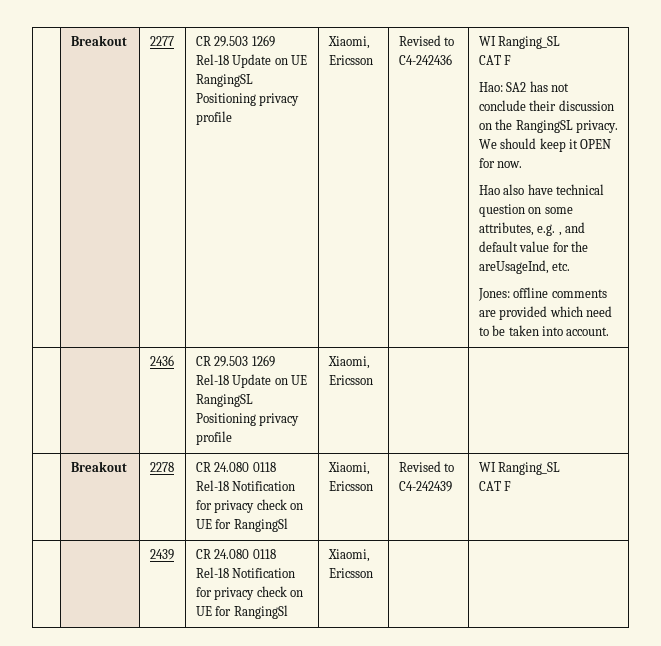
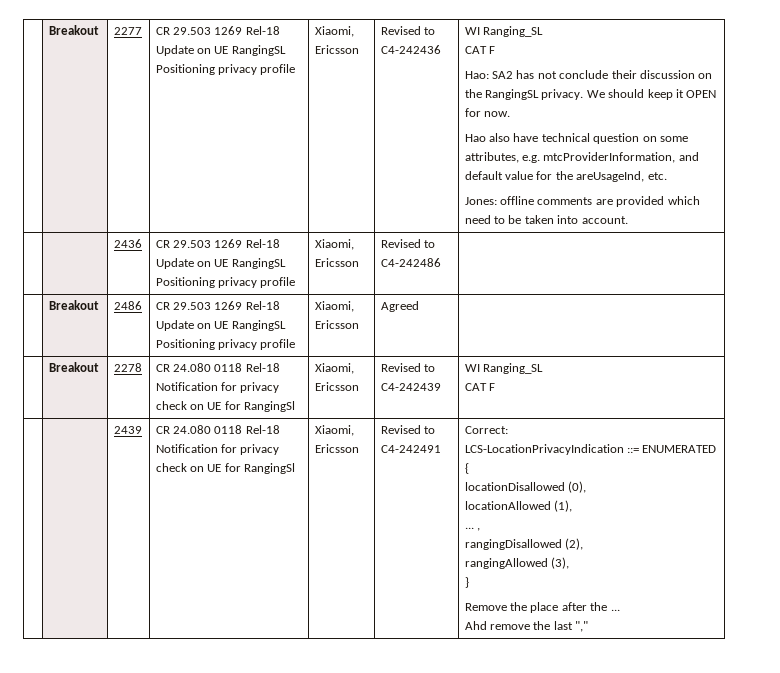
[558,232,562,236] , -> [543,152,676,163] mtcProviderInformation,
(373, 380) none -> [380,239,436,248] [380,258,441,267] [48,300,99,310] [113,301,142,310] [155,301,280,310] [155,320,286,331] [155,339,296,350] [314,301,354,312] [314,320,359,329] [380,301,419,312] Revised to C4-242486 | // | Breakout | 2486 | CR 29.503 1269 Rel-18 Update on UE RangingSL Positioning privacy profile | Xiaomi, Ericsson | Agreed
(373, 573) | -> [380,425,436,434] [380,445,441,453] [464,426,508,434] [464,444,717,455] [464,463,469,474] [464,481,587,493] [464,500,573,512] [464,527,481,531] [464,538,584,550] [464,557,570,569] [464,577,469,588] [464,602,620,613] [464,621,589,632] Revised to C4-242491 | Correct: // LCS-LocationPrivacyIndication ::= ENUMERATED { // locationDisallowed (0), // locationAllowed (1), // ... , // rangingDisallowed (2), // rangingAllowed (3), // } // Remove the place after the ... // Ahd remove the last ","

